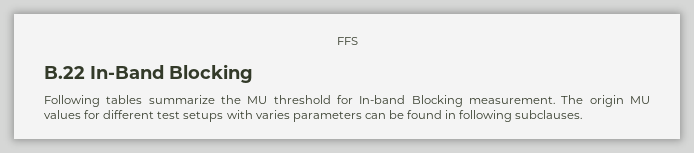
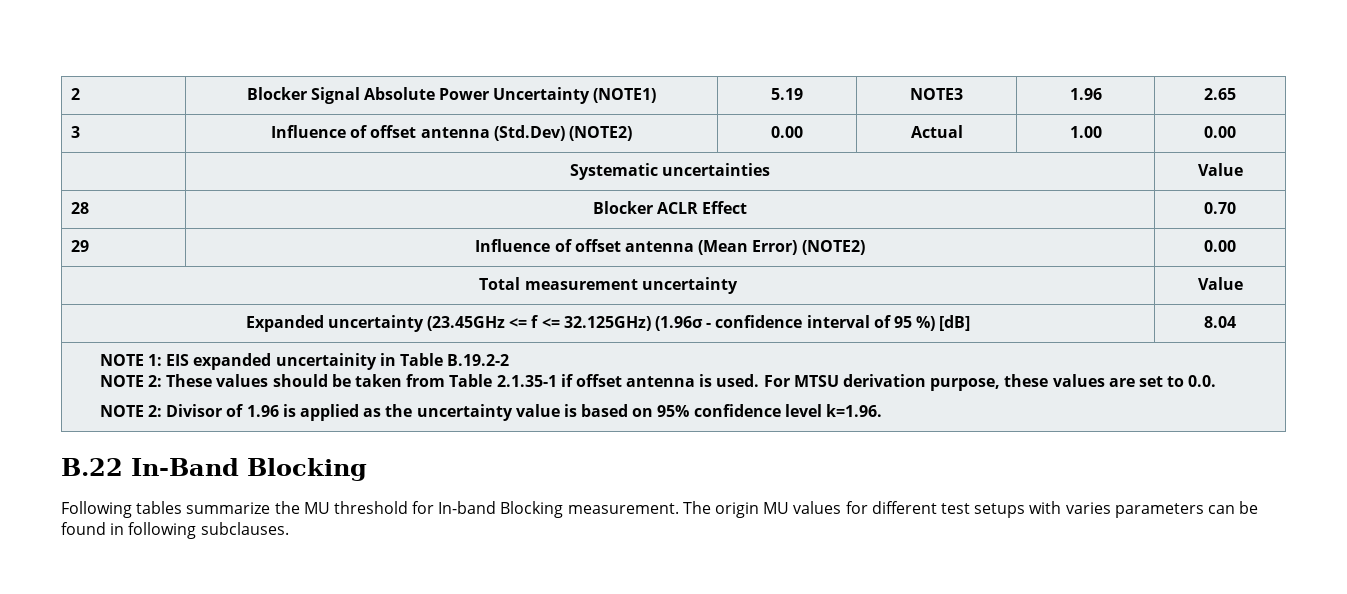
[336,37,358,45] FFS -> [70,88,80,100] [246,87,657,104] [771,88,803,100] [910,88,963,100] [1069,88,1102,100] [1204,88,1236,100] [70,126,80,138] [271,125,632,141] [771,126,803,138] [910,125,963,138] [1069,126,1102,138] [1204,126,1236,138] [569,163,771,180] [1197,163,1243,176] [70,202,89,214] [592,201,748,214] [1204,202,1236,214] [70,240,89,252] [475,239,865,255] [1204,240,1236,252] [479,277,738,294] [1197,277,1243,290] [245,315,971,332] [1204,316,1236,328] [99,353,510,370] [99,374,1217,391] [99,404,883,421] 2 | Blocker Signal Absolute Power Uncertainty (NOTE1) | 5.19 | NOTE3 | 1.96 | 2.65 // 3 | Influence of offset antenna (Std.Dev) (NOTE2) | 0.00 | Actual | 1.00 | 0.00 // | Systematic uncertainties | Value // 28 | Blocker ACLR Effect | 0.70 // 29 | Influence of offset antenna (Mean Error) (NOTE2) | 0.00 // Total measurement uncertainty | Value // Expanded uncertainty (23.45GHz <= f <= 32.125GHz) (1.96σ - confidence interval of 95 %) [dB] | 8.04 // NOTE 1: EIS expanded uncertainity in Table B.19.2-2 // NOTE 2: These values should be taken from Table 2.1.35-1 if offset antenna is used. For MTSU derivation purpose, these values are set to 0.0. // NOTE 2: Divisor of 1.96 is applied as the uncertainty value is based on 95% confidence level k=1.96.

